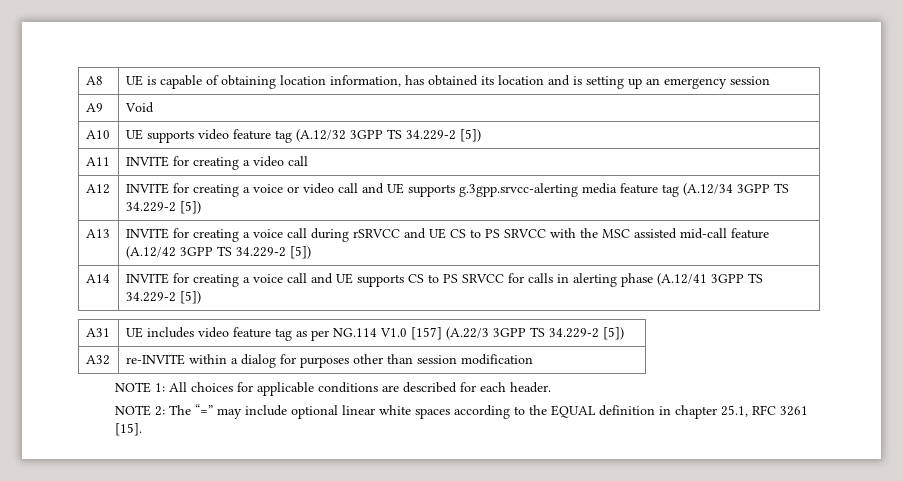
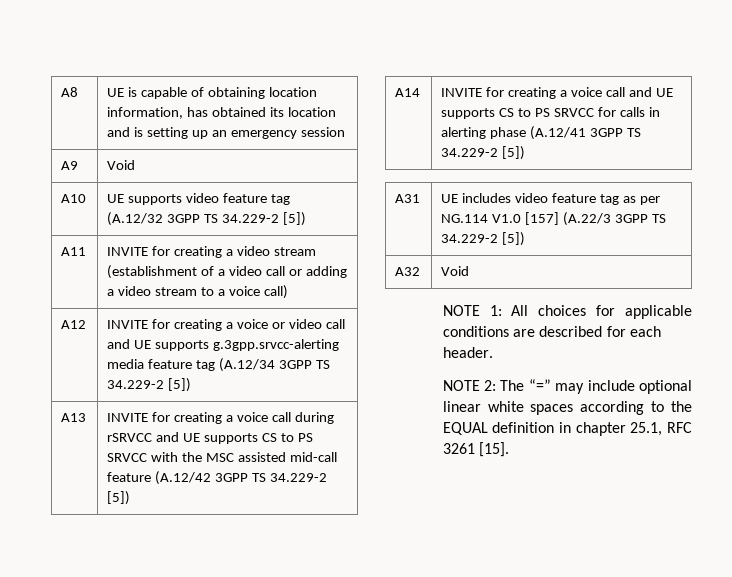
[287,156,308,166] call -> [273,247,316,256] [107,265,347,279] [107,285,288,299] stream (establishment of a video call or adding a video stream to a voice call)
(446, 233) none -> [203,433,258,444] supports
[125,354,533,368] re-INVITE within a dialog for purposes other than session modification -> [441,266,470,276] Void

